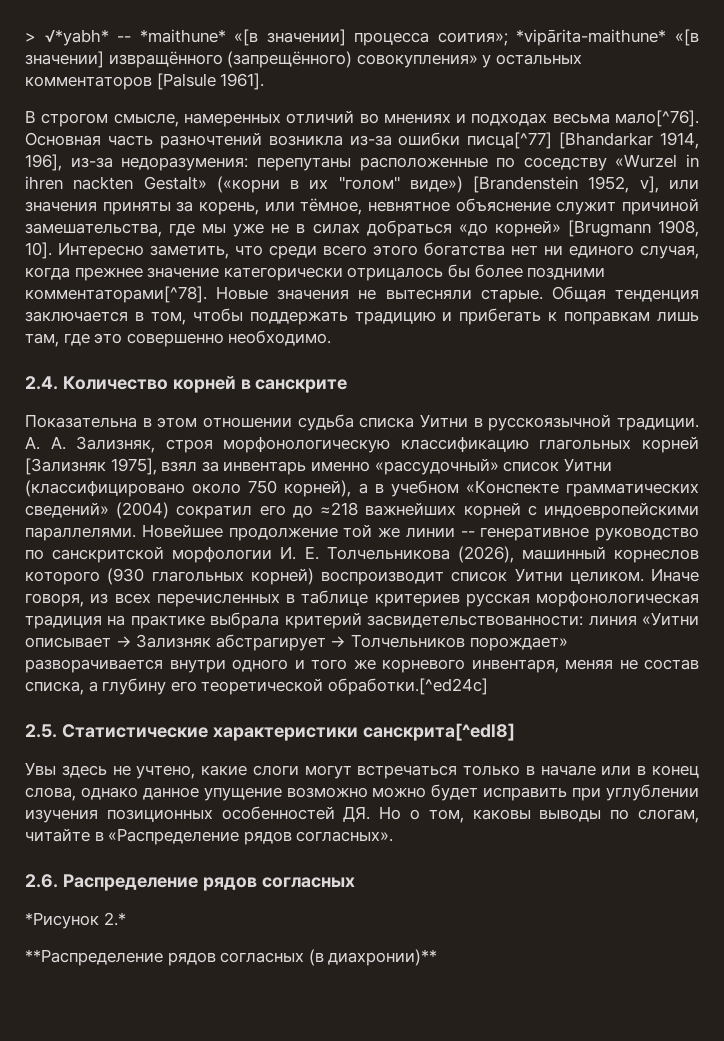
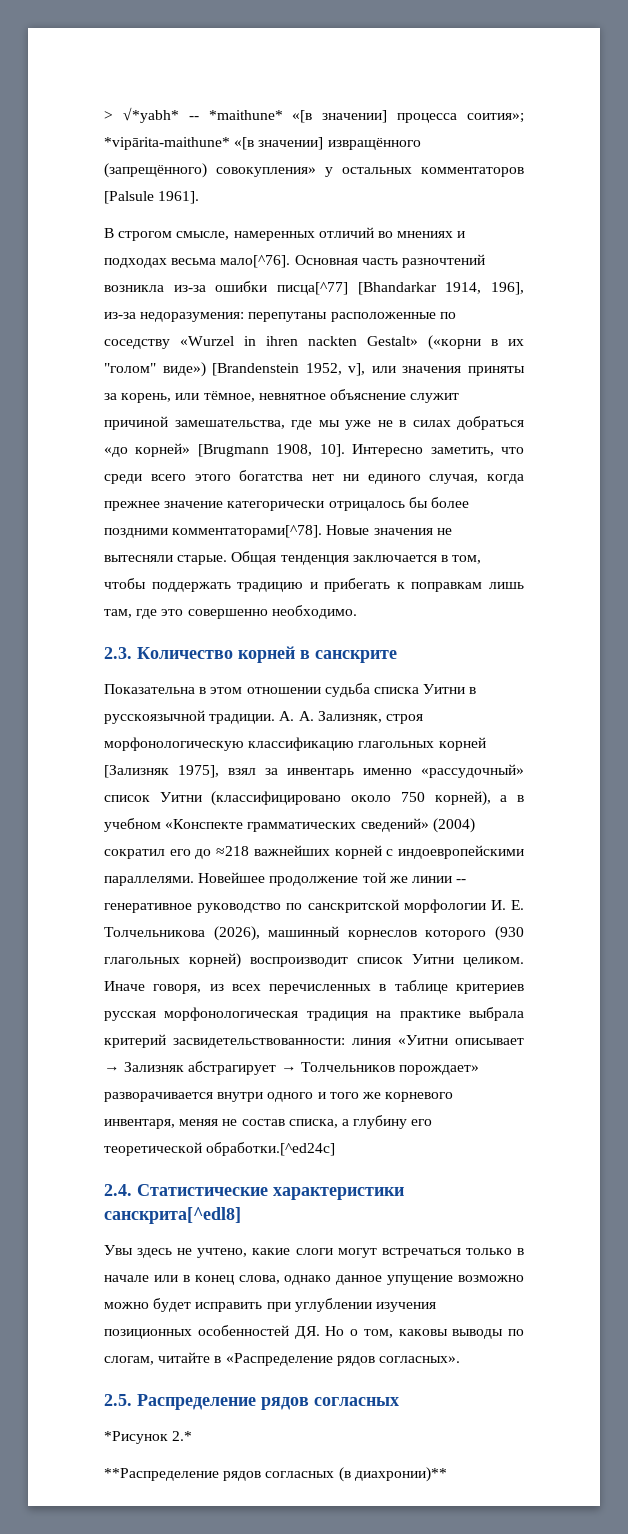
[25,376,58,390] 2.4. -> [104,647,132,659] 2.3.
[25,724,57,738] 2.5. -> [104,1184,132,1196] 2.4.
[25,874,58,888] 2.6. -> [104,1394,132,1406] 2.5.

